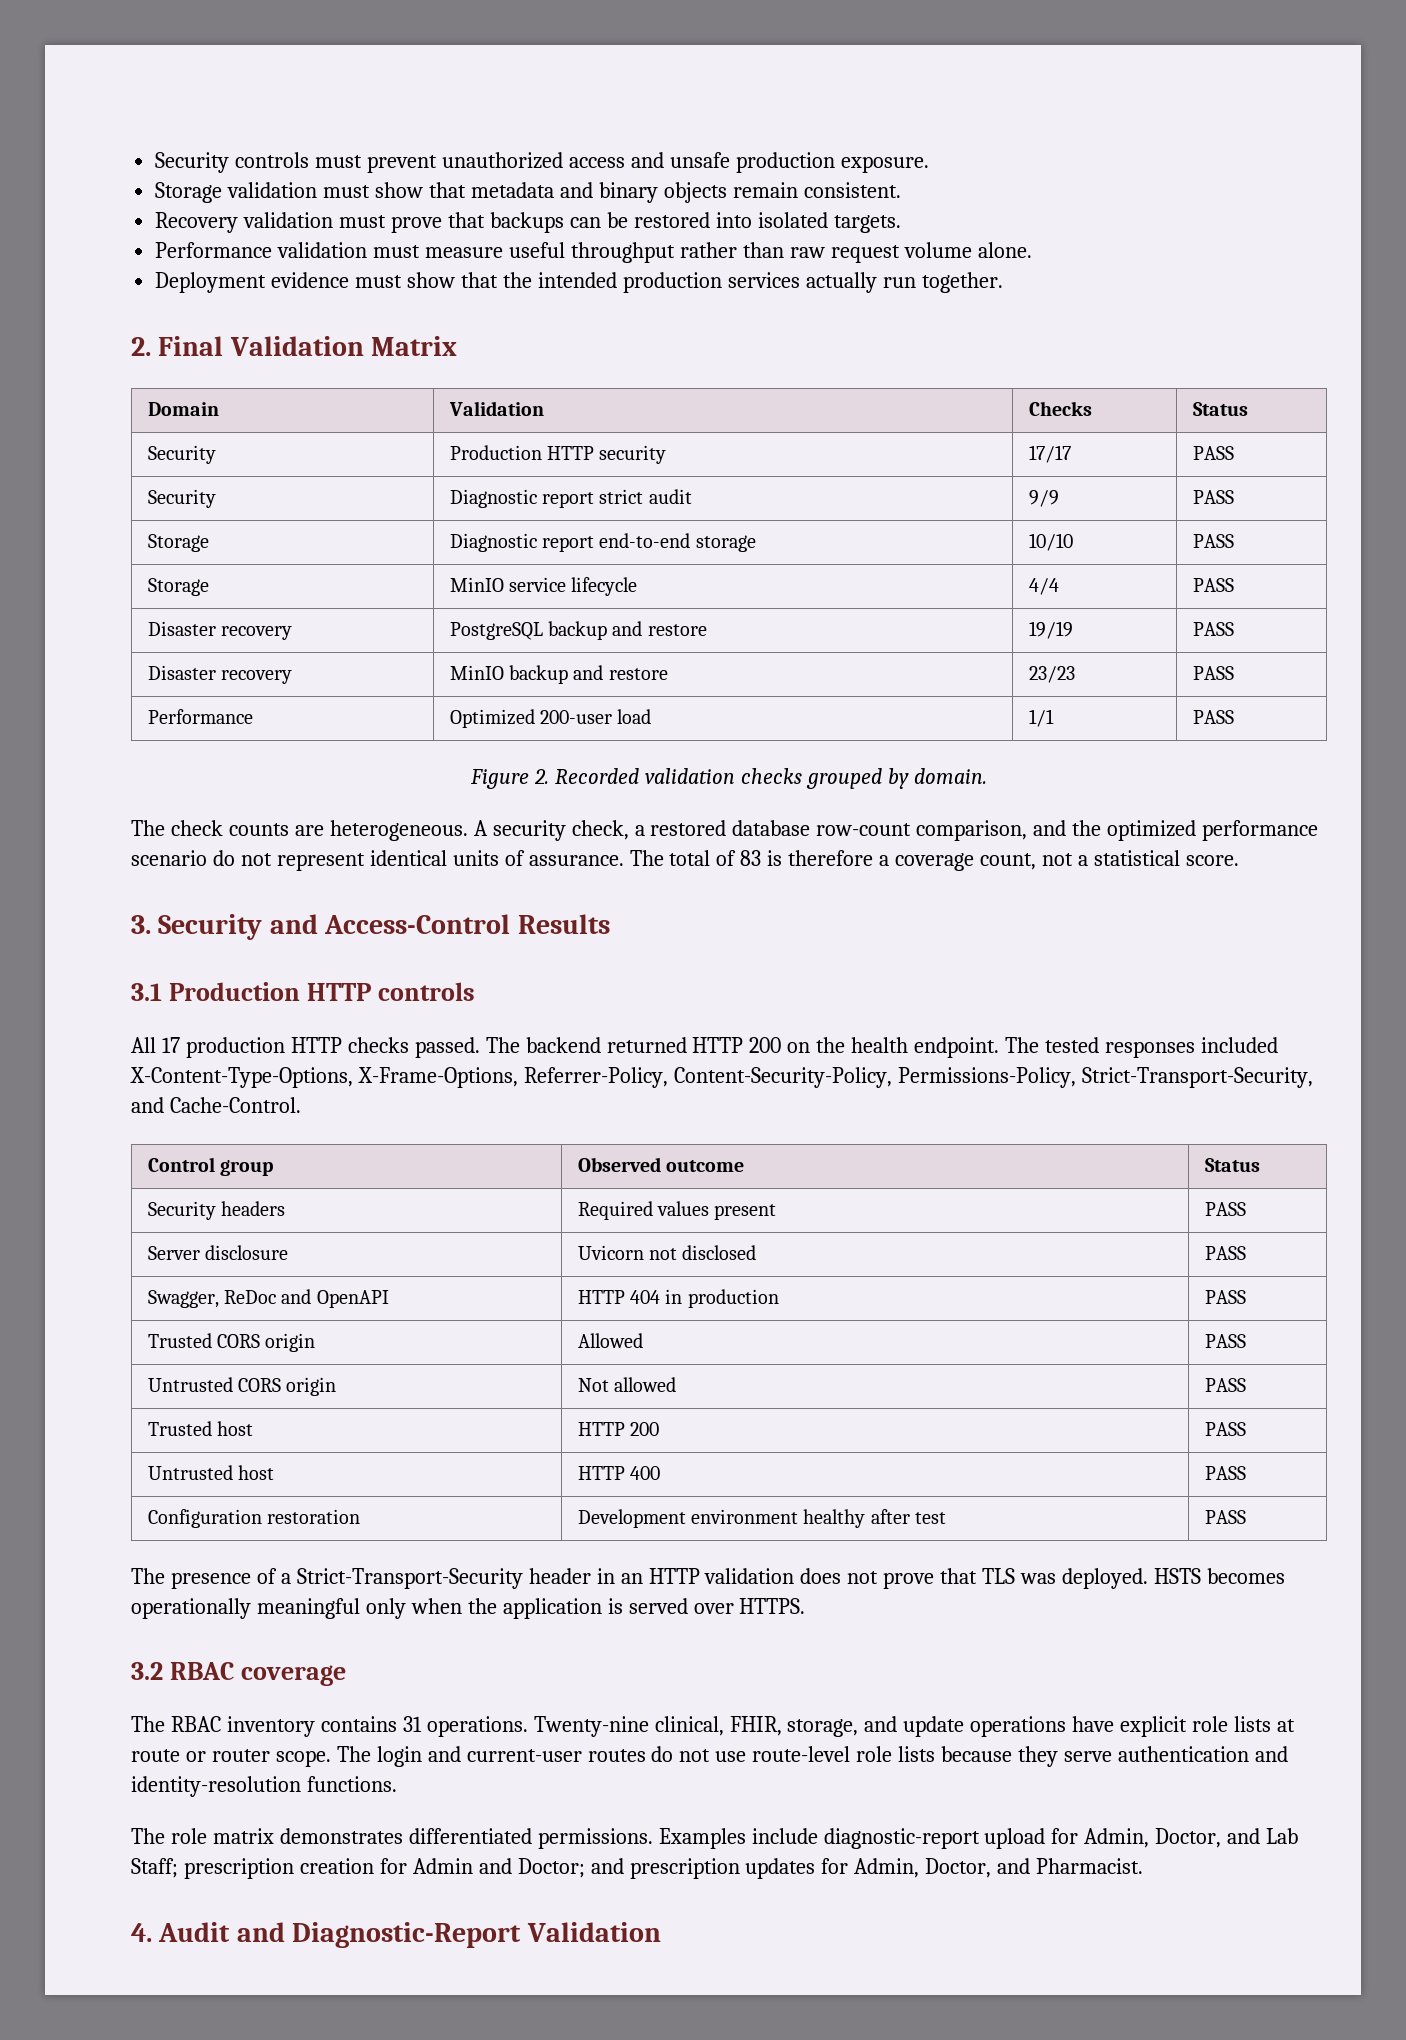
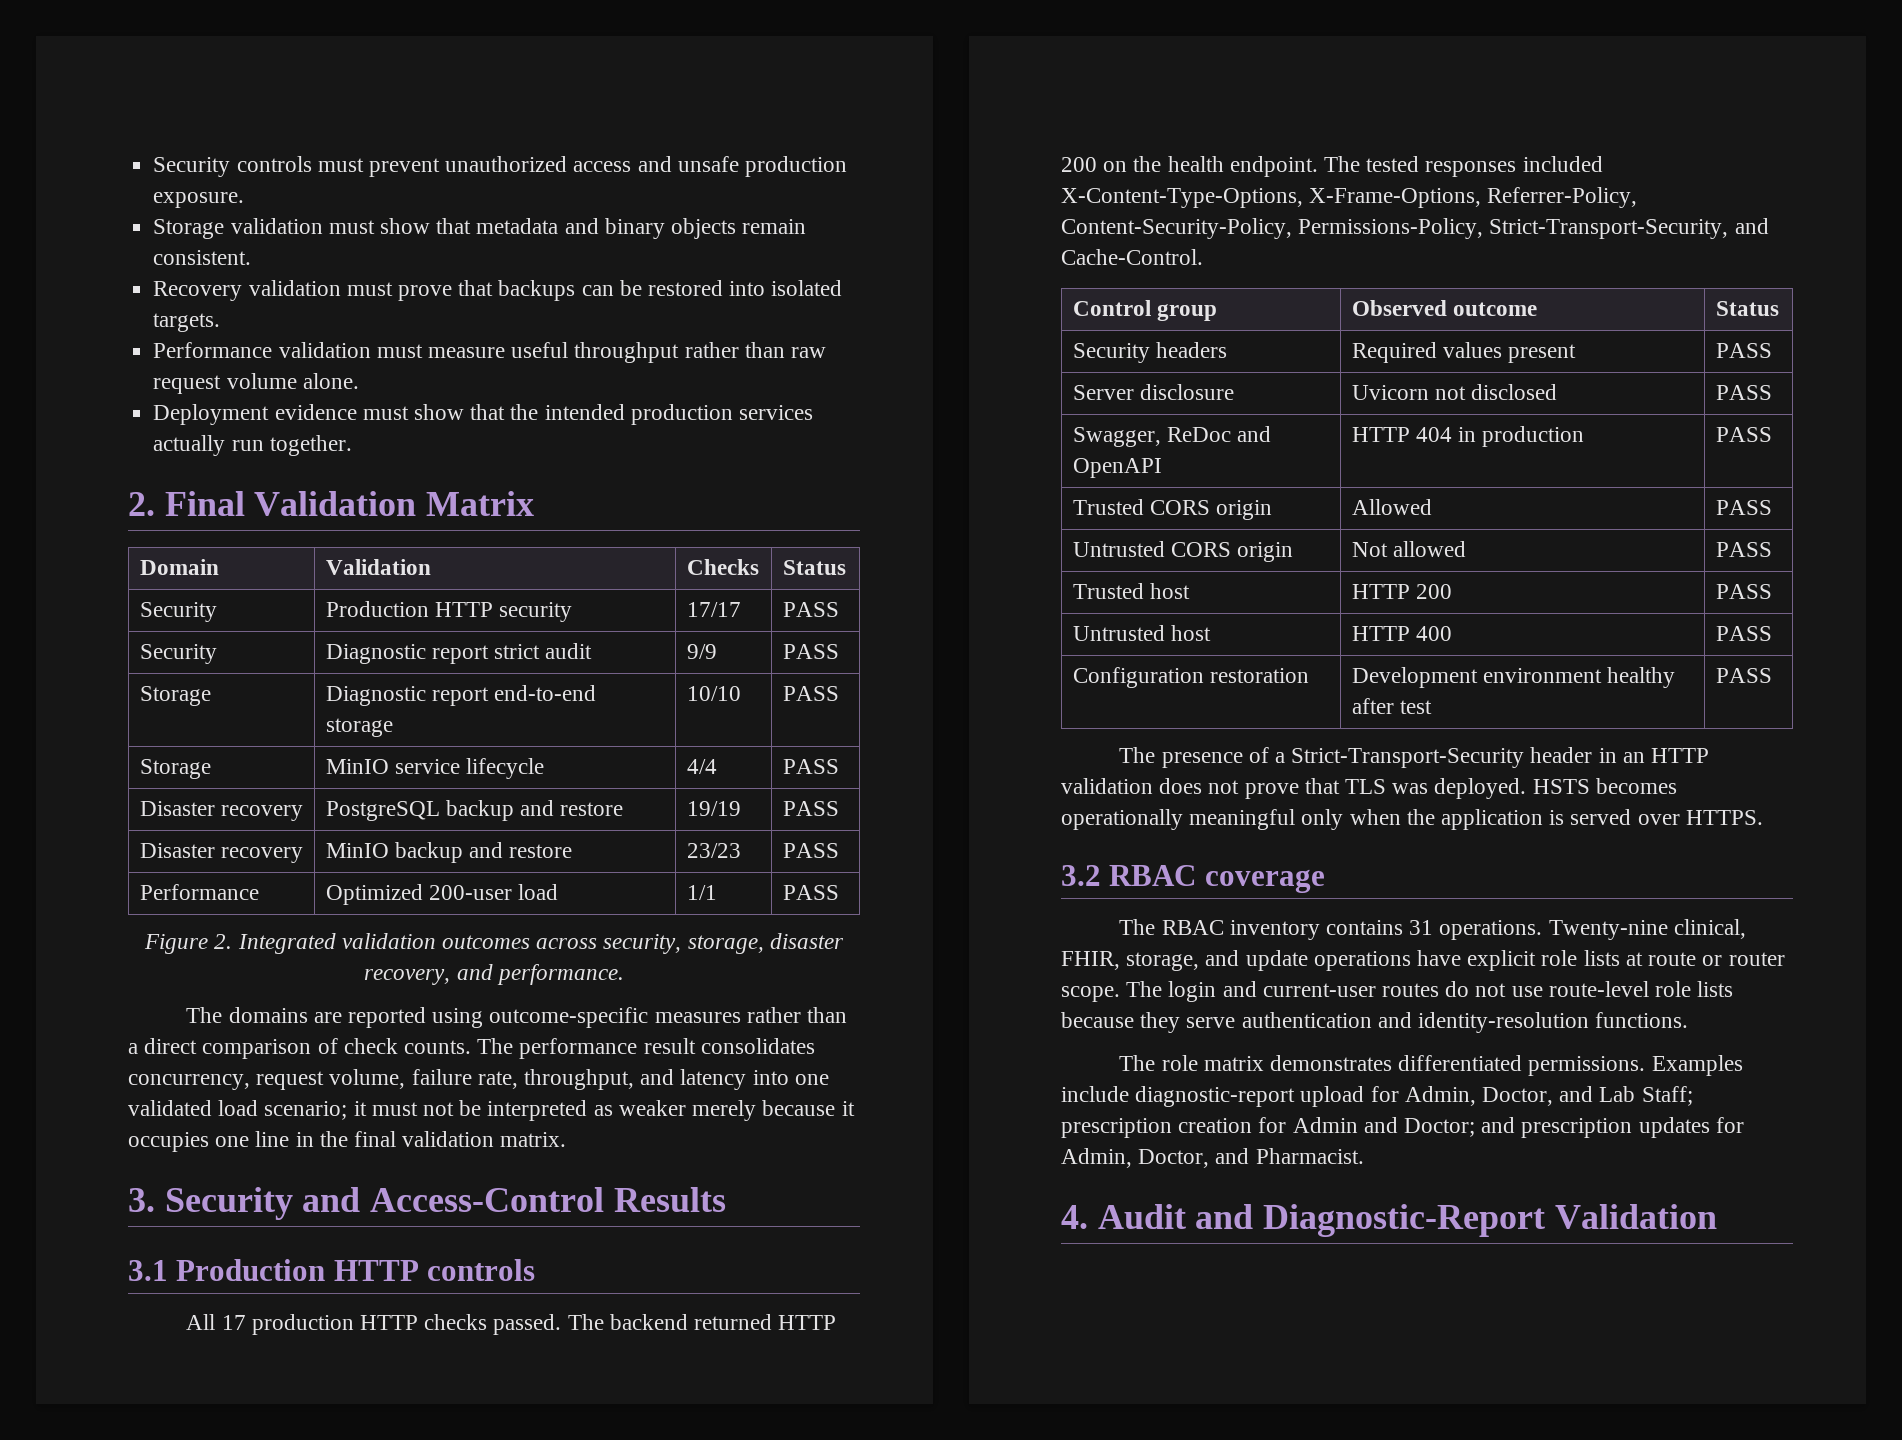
[555,768,987,789] [131,820,1319,841] [131,850,1239,871] Recorded validation checks grouped by domain. // The check counts are heterogeneous. A security check, a restored database row-count comparison, and the optimized performance scenario do not represent identical units of assurance. The total of 83 is therefore a coverage count, not a statistical score. -> [237,933,844,954] [364,964,624,985] [186,1007,847,1028] [128,1038,815,1059] [128,1069,829,1090] [128,1100,855,1121] [128,1131,567,1152] Integrated validation outcomes across security, storage, disaster recovery, and performance. // The domains are reported using outcome-specific measures rather than a direct comparison of check counts. The performance result consolidates concurrency, request volume, failure rate, throughput, and latency into one validated load scenario; it must not be interpreted as weaker merely because it occupies one line in the final validation matrix.

